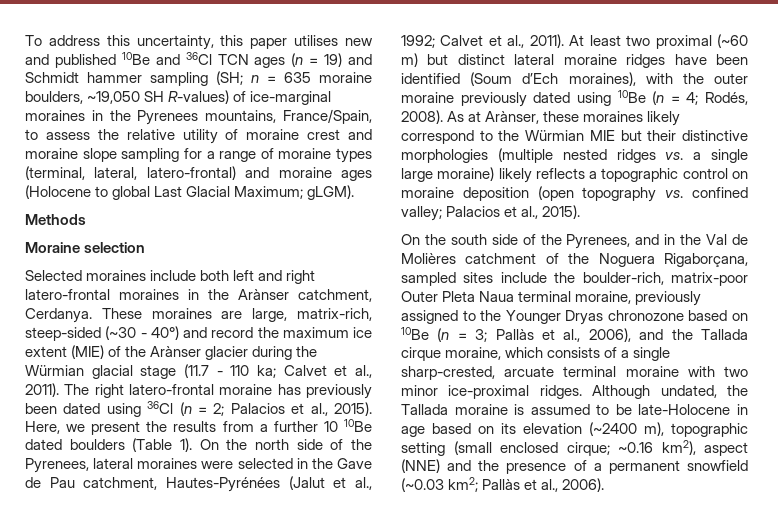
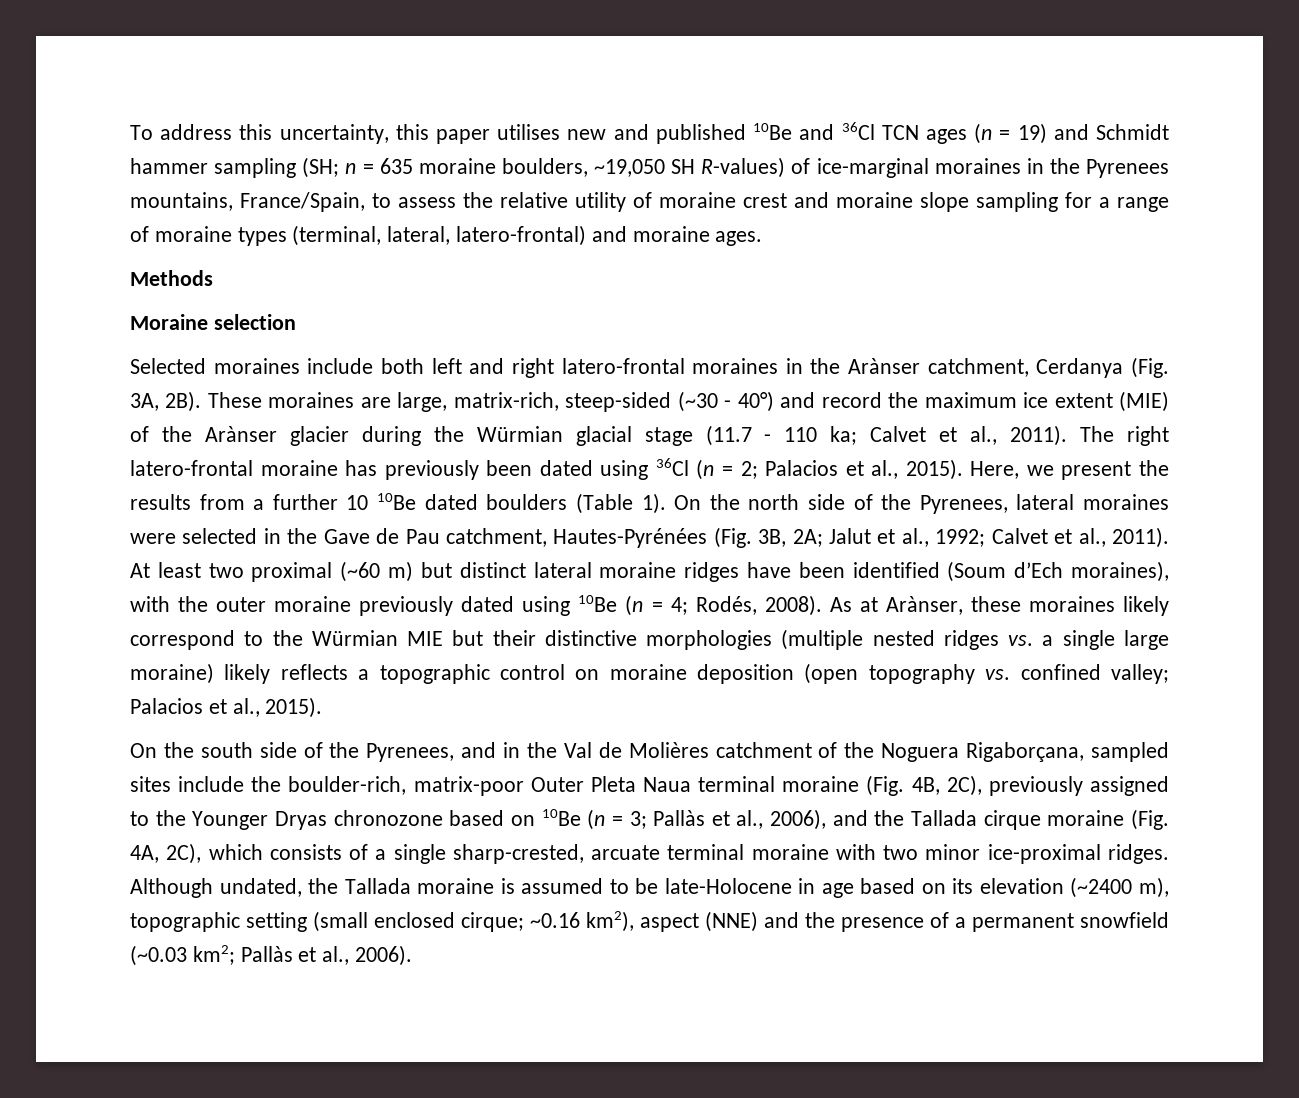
[341,170,372,181] [25,185,355,200] ages (Holocene to global Last Glacial Maximum; gLGM). -> [715,231,763,246] ages.
[25,308,92,323] Cerdanya. -> [1036,357,1169,378] [130,391,202,412] Cerdanya (Fig. 3A, 2B).
[288,476,325,490] (Jalut -> [713,527,872,548] (Fig. 3B, 2A; Jalut
[575,291,632,304] moraine, -> [782,775,982,796] moraine (Fig. 4B, 2C),
[445,347,502,360] moraine, -> [1047,809,1169,830] [130,843,202,864] moraine (Fig. 4A, 2C),

